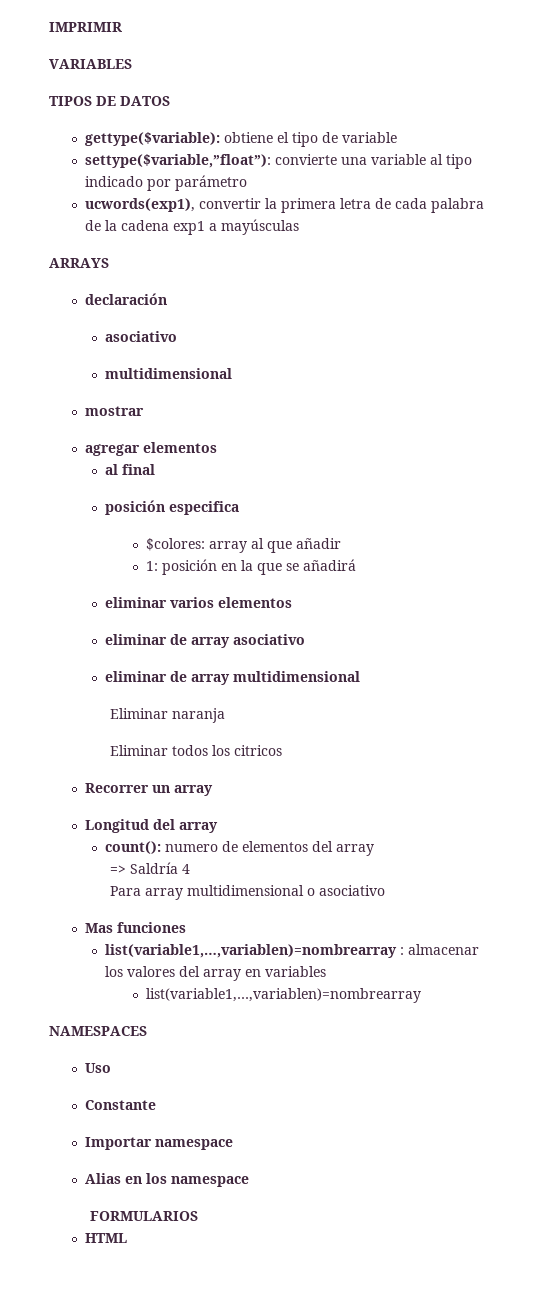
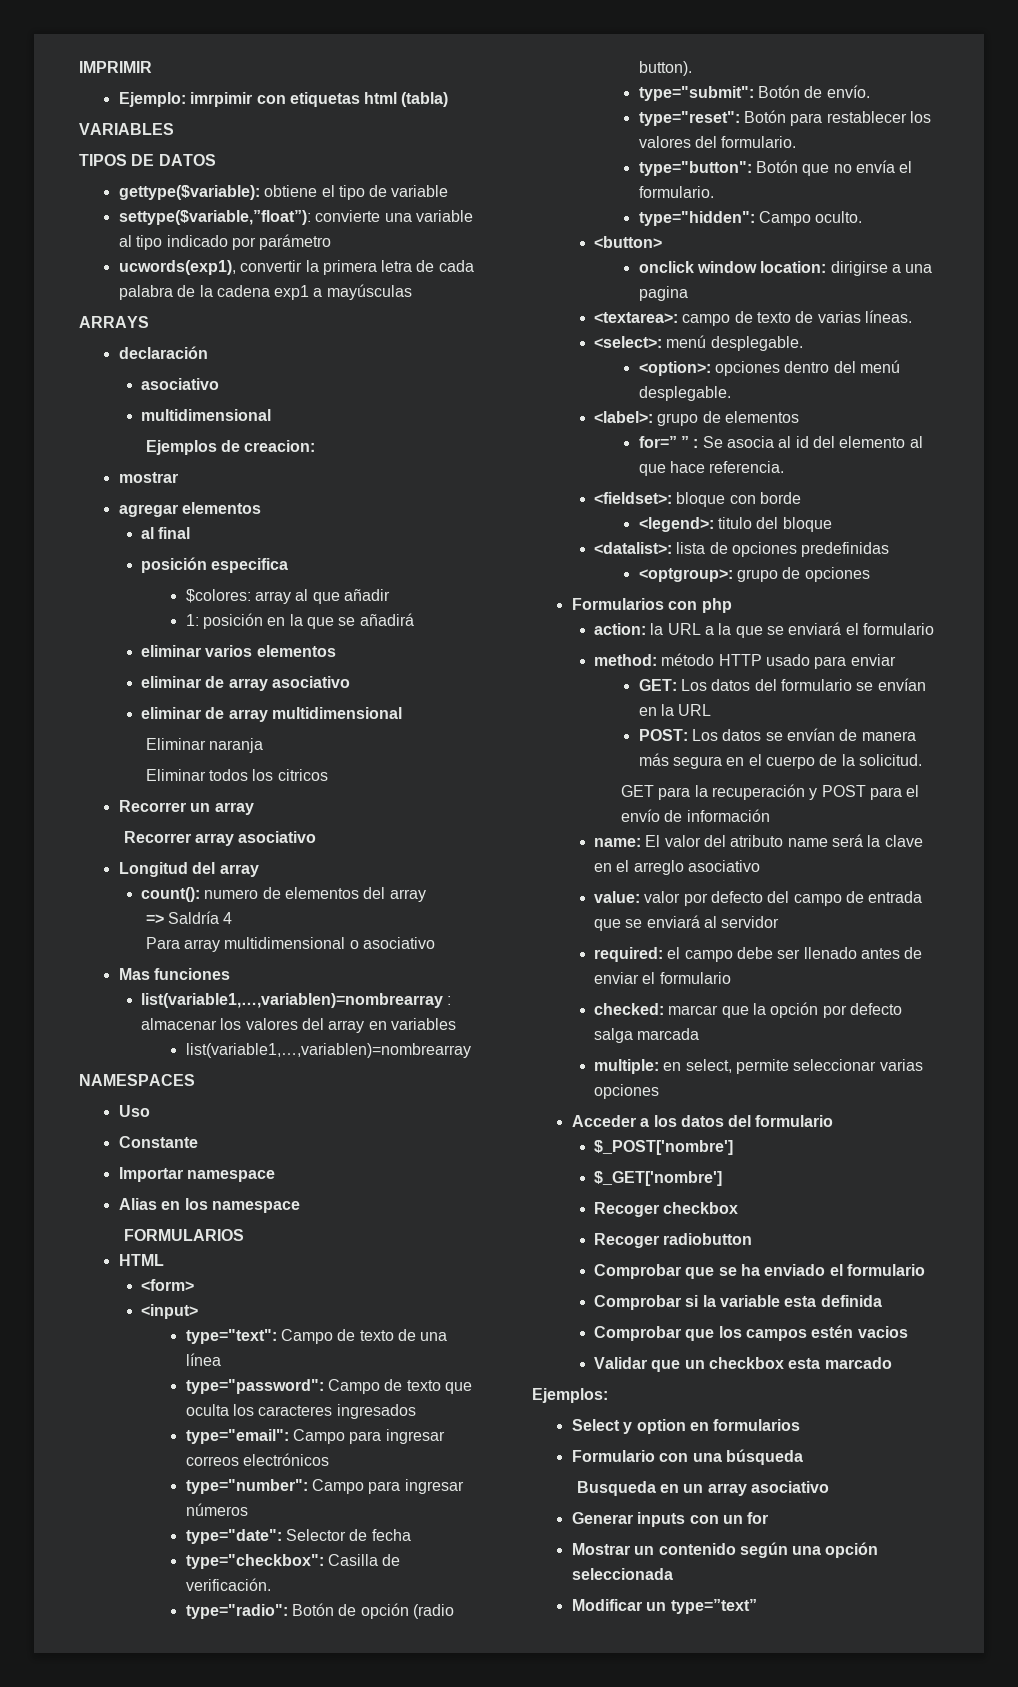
(122, 27) none -> [118,92,449,107] // Ejemplo: imrpimir con etiquetas html (tabla)
(233, 373) none -> [145,440,316,455] // Ejemplos de creacion:
(213, 790) none -> [123,831,317,846] // Recorrer array asociativo
(127, 1238) none -> [141,1279,195,1291] [141,1304,199,1319] [185,1329,448,1344] [185,1353,221,1366] [185,1379,472,1394] [185,1404,416,1419] [185,1429,445,1444] [185,1453,330,1466] [185,1479,464,1494] [185,1503,248,1516] [185,1529,411,1544] [185,1554,401,1569] [185,1578,271,1591] [185,1603,454,1619] [638,61,692,76] [638,85,870,101] [638,110,931,126] [638,136,797,148] [638,160,913,176] [638,186,714,198] [638,211,863,226] [594,236,663,248] [638,261,933,276] [638,286,688,301] [594,310,913,326] [594,335,803,351] [638,360,900,376] [638,386,731,401] [594,411,800,426] [638,436,923,448] [638,461,785,476] [594,492,802,507] [638,517,832,532] [594,542,890,557] [638,567,870,582] [571,598,732,613] [594,622,935,638] [594,653,896,669] [638,678,926,691] [638,704,712,716] [638,728,916,741] [638,753,922,769] [621,784,920,800] [621,809,770,822] [594,834,923,847] [594,860,761,875] [594,891,923,906] [594,915,780,931] [594,947,923,962] [594,972,731,984] [594,1002,903,1018] [594,1028,700,1043] [594,1059,923,1074] [594,1084,660,1099] [571,1115,834,1127] [594,1140,734,1155] [594,1171,723,1186] [594,1202,739,1217] [594,1233,753,1248] [594,1264,926,1279] [594,1295,882,1310] [594,1325,908,1341] [594,1357,892,1372] [532,1388,608,1403] [571,1419,801,1434] [571,1449,803,1465] [576,1481,829,1496] [571,1512,769,1527] [571,1542,879,1558] [571,1568,673,1580] [571,1599,757,1614] // <form> // <input> // type="text": Campo de texto de una línea // type="password": Campo de texto que oculta los caracteres ingresados // type="email": Campo para ingresar correos electrónicos // type="number": Campo para ingresar números // type="date": Selector de fecha // type="checkbox": Casilla de verificación. // type="radio": Botón de opción (radio button). // type="submit": Botón de envío. // type="reset": Botón para restablecer los valores del formulario. // type="button": Botón que no envía el formulario. // type="hidden": Campo oculto. // <button> // onclick window location: dirigirse a una pagina // <textarea>: campo de texto de varias líneas. // <select>: menú desplegable. // <option>: opciones dentro del menú desplegable. // <label>: grupo de elementos // for=” ” : Se asocia al id del elemento al que hace referencia. // <fieldset>: bloque con borde // <legend>: titulo del bloque // <datalist>: lista de opciones predefinidas // <optgroup>: grupo de opciones // Formularios con php // action: la URL a la que se enviará el formulario // method: método HTTP usado para enviar // GET: Los datos del formulario se envían en la URL // POST: Los datos se envían de manera más segura en el cuerpo de la solicitud. // GET para la recuperación y POST para el envío de información // name: El valor del atributo name será la clave en el arreglo asociativo // value: valor por defecto del campo de entrada que se enviará al servidor // required: el campo debe ser llenado antes de enviar el formulario // checked: marcar que la opción por defecto salga marcada // multiple: en select, permite seleccionar varias opciones // Acceder a los datos del formulario // $_POST['nombre'] // $_GET['nombre'] // Recoger checkbox // Recoger radiobutton // Comprobar que se ha enviado el formulario // Comprobar si la variable esta definida // Comprobar que los campos estén vacios // Validar que un checkbox esta marcado // Ejemplos: // Select y option en formularios // Formulario con una búsqueda // Busqueda en un array asociativo // Generar inputs con un for // Mostrar un contenido según una opción seleccionada // Modificar un type=”text”

